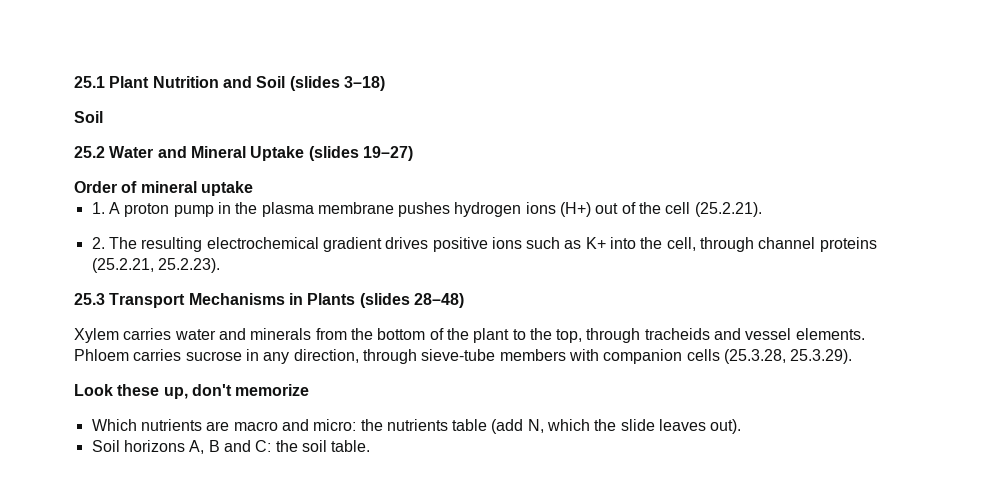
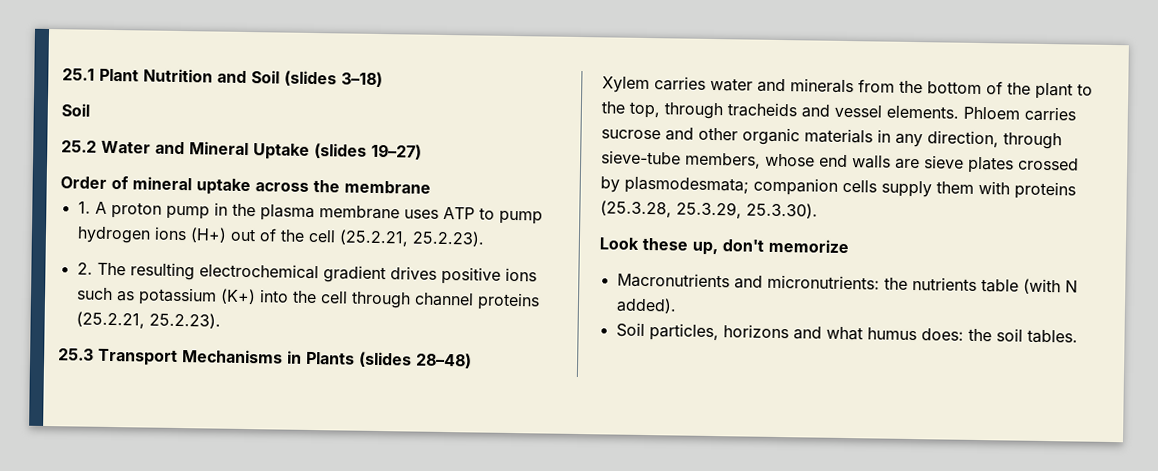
(253, 188) none -> [255,180,431,194] across the membrane
[398,202,451,217] pushes -> [403,206,543,225] uses ATP to pump
[694,202,762,217] (25.2.21). -> [338,229,485,247] (25.2.21, 25.2.23).
[585,237,606,249] K+ -> [137,287,256,306] potassium (K+)
[666,237,696,251] cell, -> [319,291,348,304] cell
(242, 356) none -> [665,127,873,146] and other organic materials
[499,349,853,364] members with companion cells (25.3.28, 25.3.29). -> [685,152,1079,174] [600,176,1076,200] [600,200,818,219] members, whose end walls are sieve plates crossed by plasmodesmata; companion cells supply them with proteins (25.3.28, 25.3.29, 25.3.30).
[91,419,742,434] [91,440,272,454] Which nutrients are macro and micro: the nutrients table (add N, which the slide leaves out). // Soil horizons A, B and C: -> [616,272,1078,295] [615,297,677,314] [615,322,964,342] Macronutrients and micronutrients: the nutrients table (with N added). // Soil particles, horizons and what humus does:
[331,440,371,452] table. -> [1026,329,1078,344] tables.

